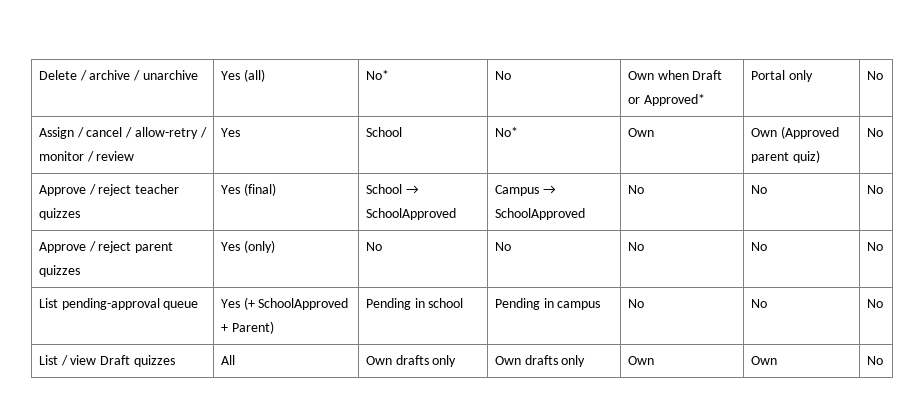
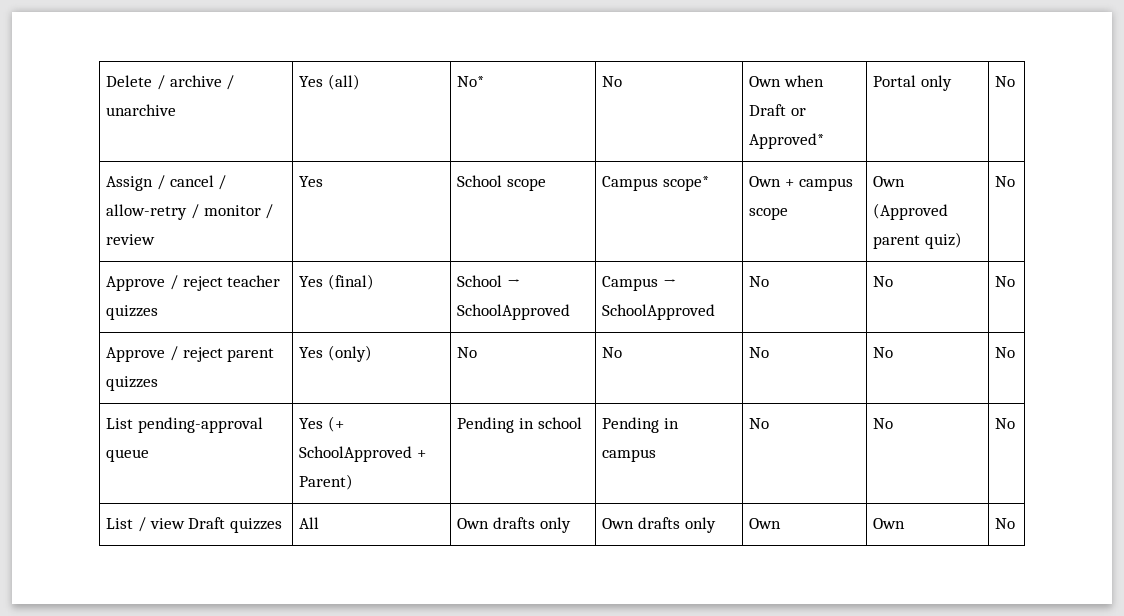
[494,127,518,137] [627,128,654,137] | No* | Own -> [507,178,547,191] [602,176,710,191] [749,176,853,191] [749,207,789,220] scope | Campus scope* | Own + campus scope

